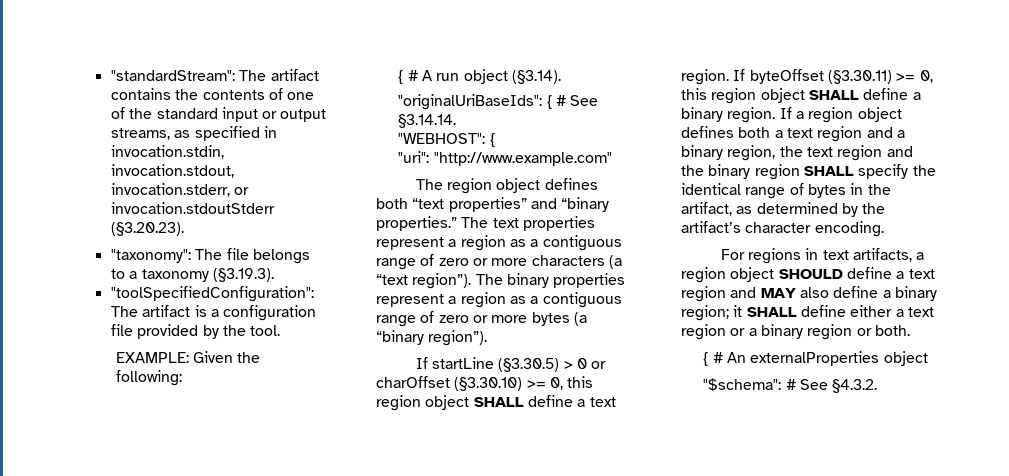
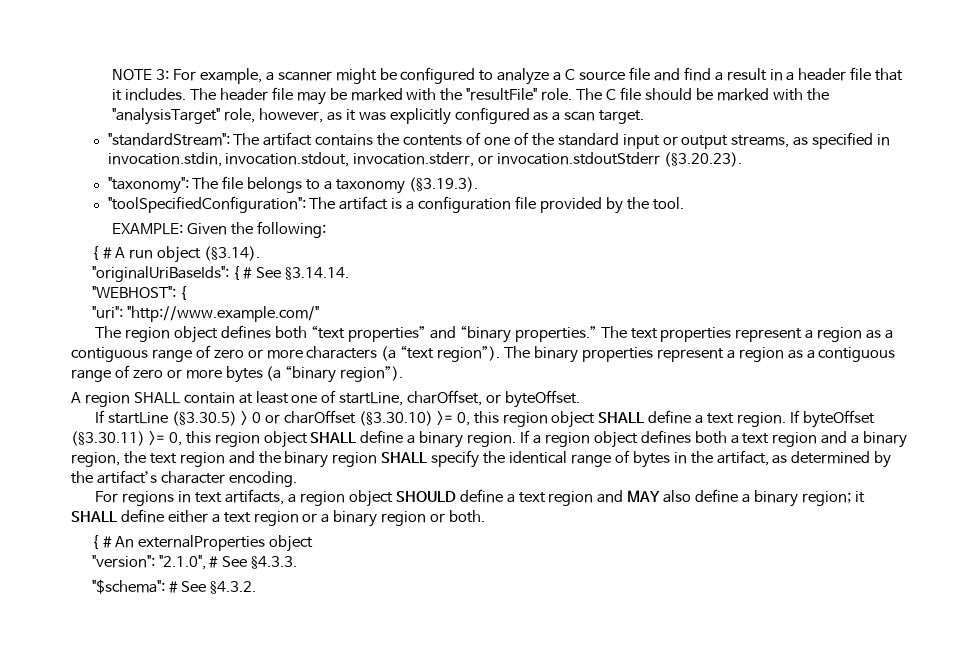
(110, 75) none -> [112,67,904,85] [112,87,829,105] [112,107,645,125] NOTE 3: For example, a scanner might be configured to analyze a C source file and find a result in a header file that it includes. The header file may be marked with the "resultFile" role. The C file should be marked with the "analysisTarget" role, however, as it was explicitly configured as a scan target. //
[433,152,612,166] "http://www.example.com" -> [126,306,319,322] "http://www.example.com/"
(488, 338) none -> [71,390,581,408] // A region SHALL contain at least one of startLine, charOffset, or byteOffset.
(928, 358) none -> [91,555,298,570] // "version": "2.1.0", # See §4.3.3.

